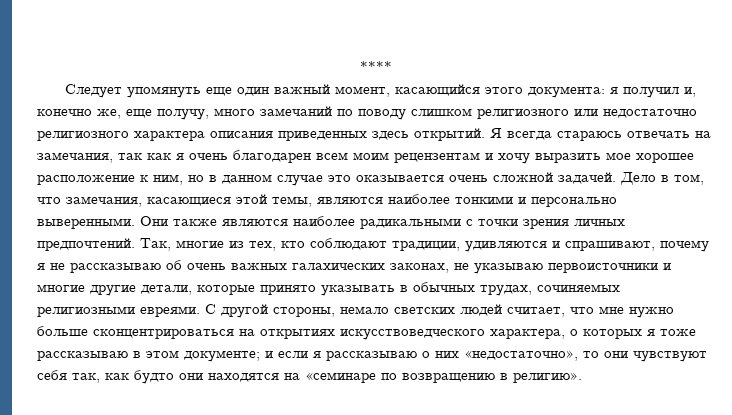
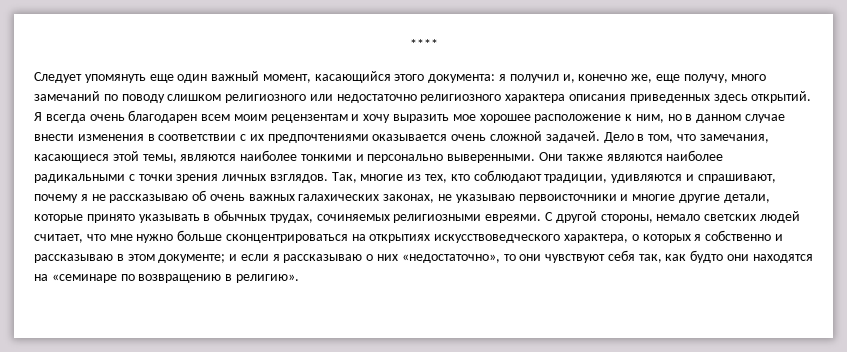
[557,131,711,141] [37,152,184,163] стараюсь отвечать на замечания, так как я -> (86, 118) none
[328,175,351,182] это -> [34,134,369,143] внести изменения в соответствии с их предпочтениями
[37,238,135,251] предпочтений. -> [269,174,328,183] взглядов.
[660,329,696,336] тоже -> [705,230,783,241] собственно и

